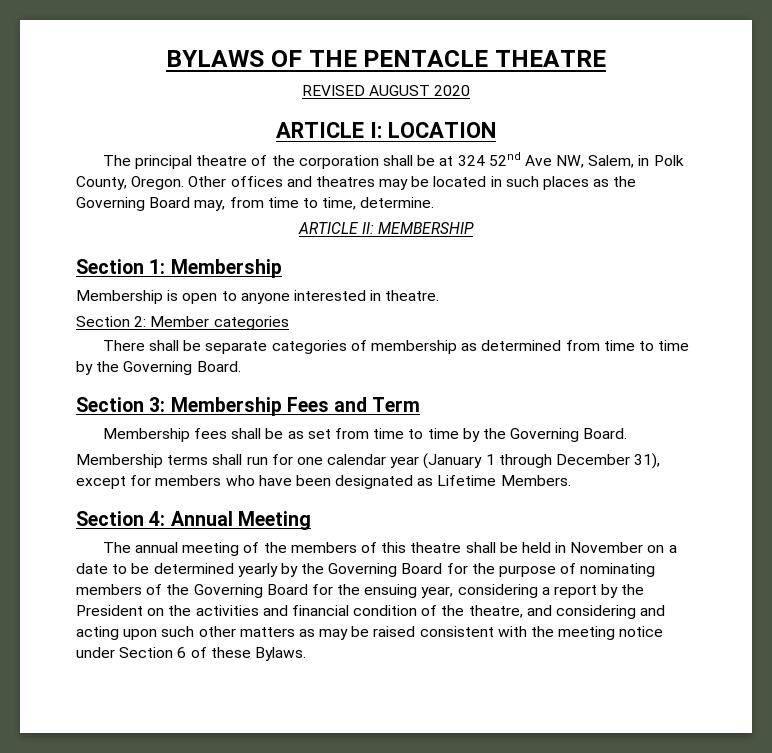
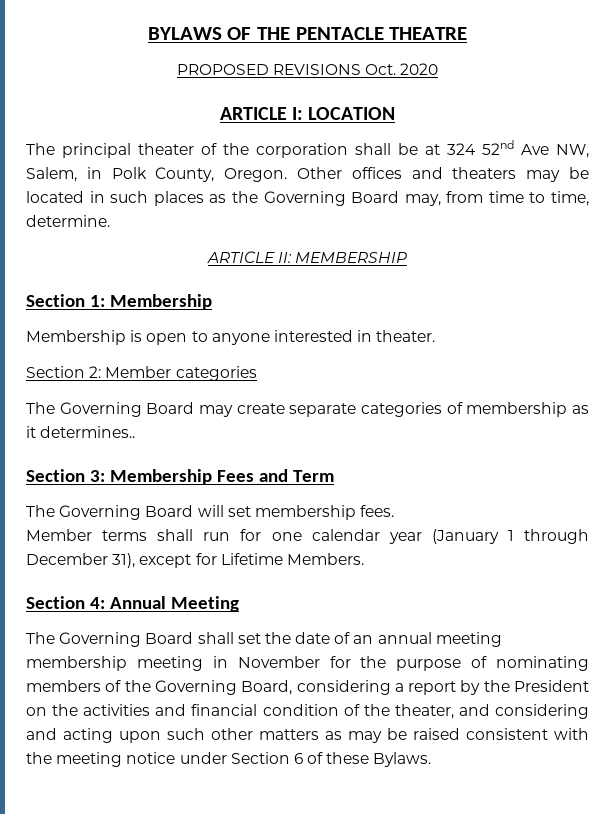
[301,85,430,96] REVISED AUGUST -> [176,64,397,75] PROPOSED REVISIONS Oct.
[196,155,248,166] theatre -> [138,143,194,155] theater
[315,176,375,187] theatres -> [452,167,517,179] theaters
[385,290,440,301] theatre. -> [376,330,436,342] theater.
[102,340,202,351] There shall be -> [26,402,285,417] The Governing Board may create
[481,340,690,351] [76,361,241,375] determined from time to time by the Governing Board. -> [26,426,136,438] it determines..
[102,428,628,442] [76,454,163,468] Membership fees shall be as set from time to time by the Governing Board. // Membership -> [26,505,395,520] [26,529,92,541] The Governing Board will set membership fees. // Member
[155,475,434,489] members who have been designated as -> (217, 559) none
[135,542,677,556] [76,563,443,577] annual meeting of the members of this theatre shall be held in November on a date to be determined yearly by the Governing Board -> [59,632,502,647] [26,656,320,671] Governing Board shall set the date of an annual meeting membership meeting in November
[266,584,454,598] Board for the ensuing year, -> [241,680,293,695] Board,
[468,605,523,618] theatre, -> [394,704,454,719] theater,

